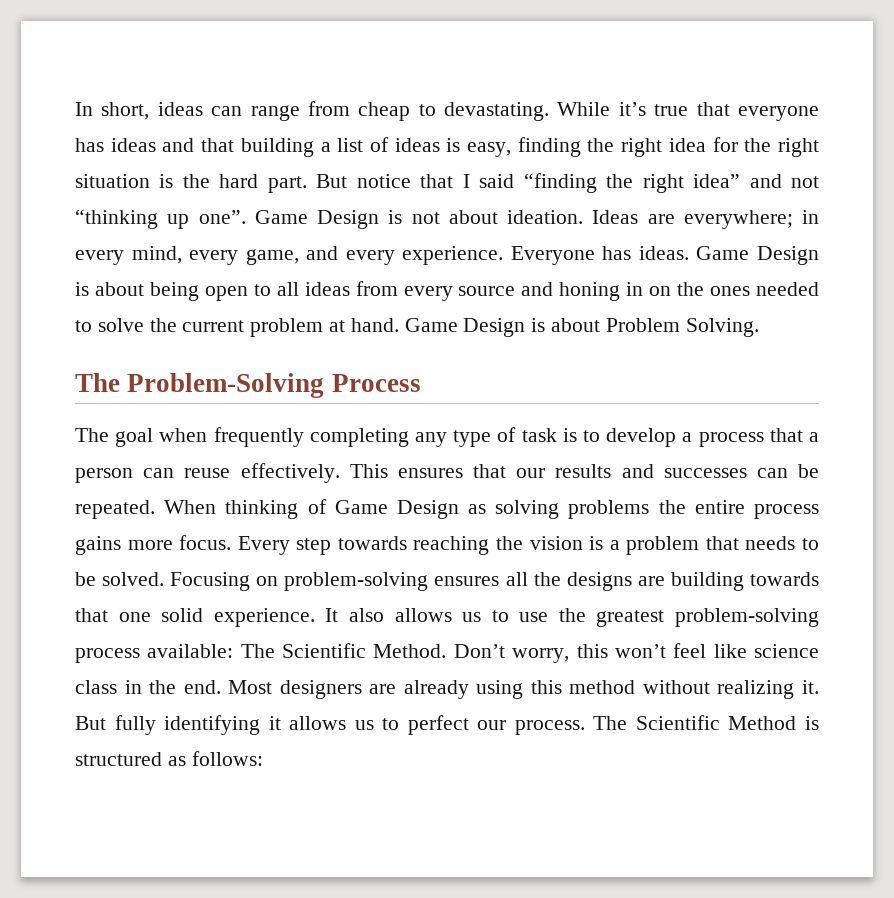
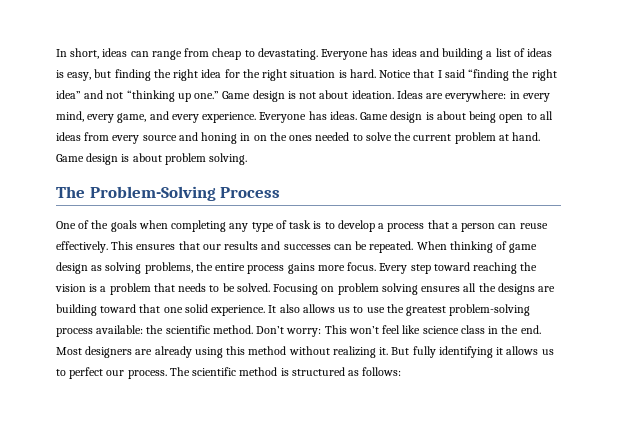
[557,102,819,121] While it’s true that everyone -> [321,49,369,60] Everyone
[201,138,235,152] that -> (439, 52) none
(512, 149) none -> [94,69,112,78] but
[182,174,411,193] the hard part. But notice -> [349,69,412,78] hard. Notice
[198,210,379,229] one”. Game Design -> [194,90,285,102] one.” Game design
[683,210,793,229] everywhere; -> [445,90,507,102] everywhere:
[756,246,819,265] Design -> [390,111,423,123] design
[463,318,759,337] Design is about Problem Solving. -> [86,153,248,165] design is about problem solving.
[75,427,304,447] The goal when frequently -> [56,220,168,232] One of the goals when
[334,500,459,519] Game Design -> [509,243,538,253] [56,262,88,274] game design
[568,500,650,519] problems -> [144,262,193,274] problems,
[337,536,407,550] towards -> [433,262,470,271] toward
[284,572,429,591] problem-solving -> [337,283,418,295] problem solving
[750,572,819,586] towards -> [100,304,137,313] toward
[240,643,608,663] The Scientific Method. Don’t worry, this -> [146,325,347,337] the scientific method. Don’t worry: This
[635,715,797,730] Scientific Method -> [192,367,278,376] scientific method

